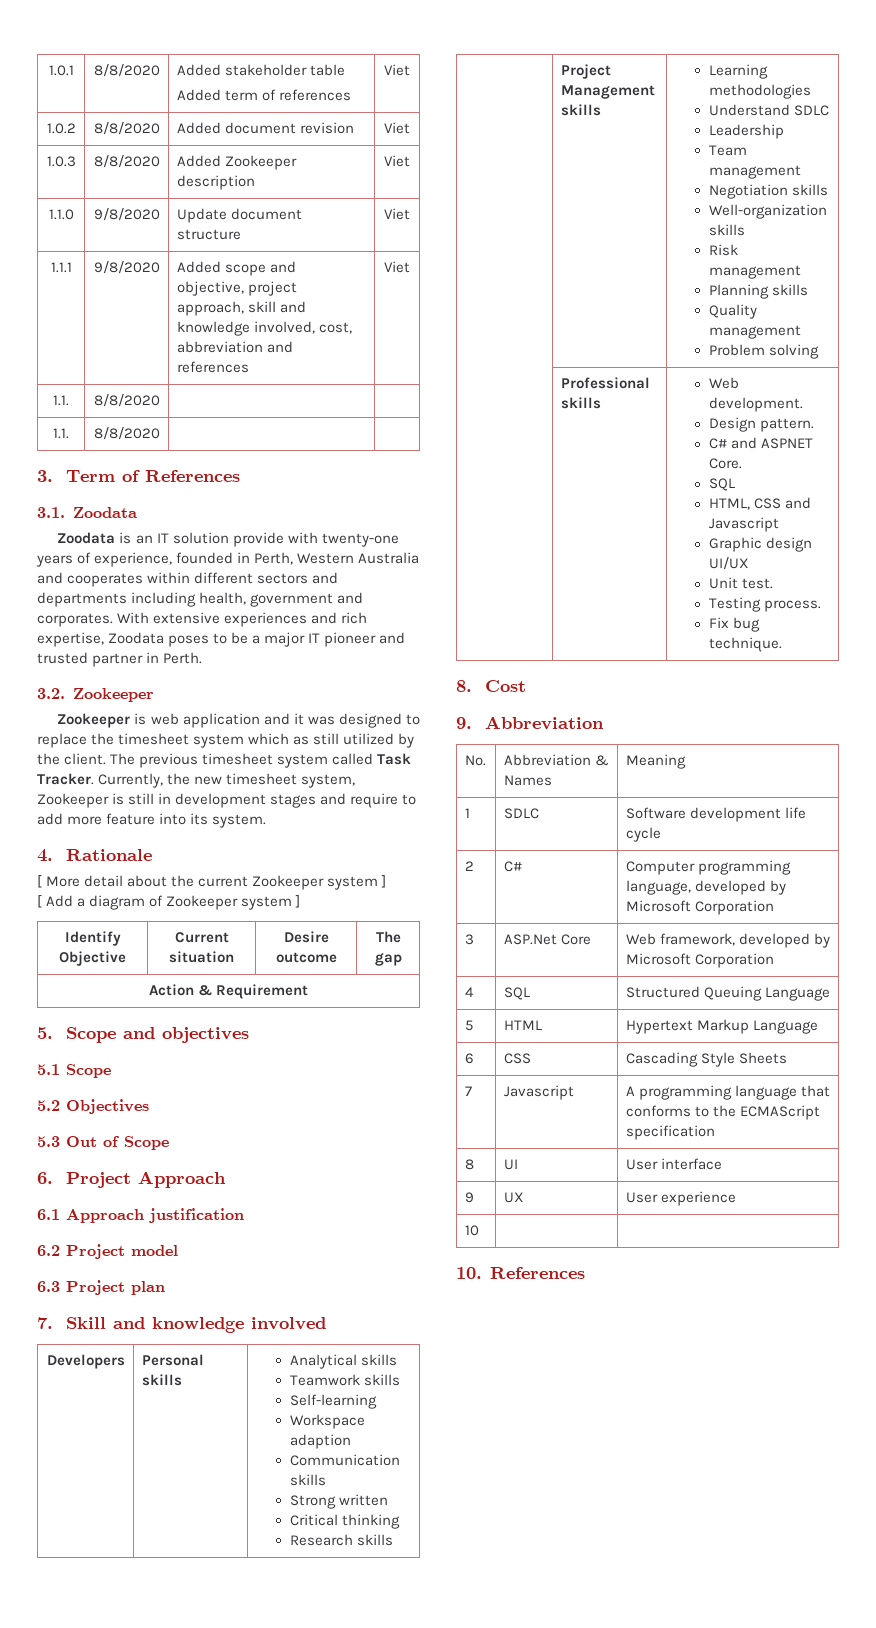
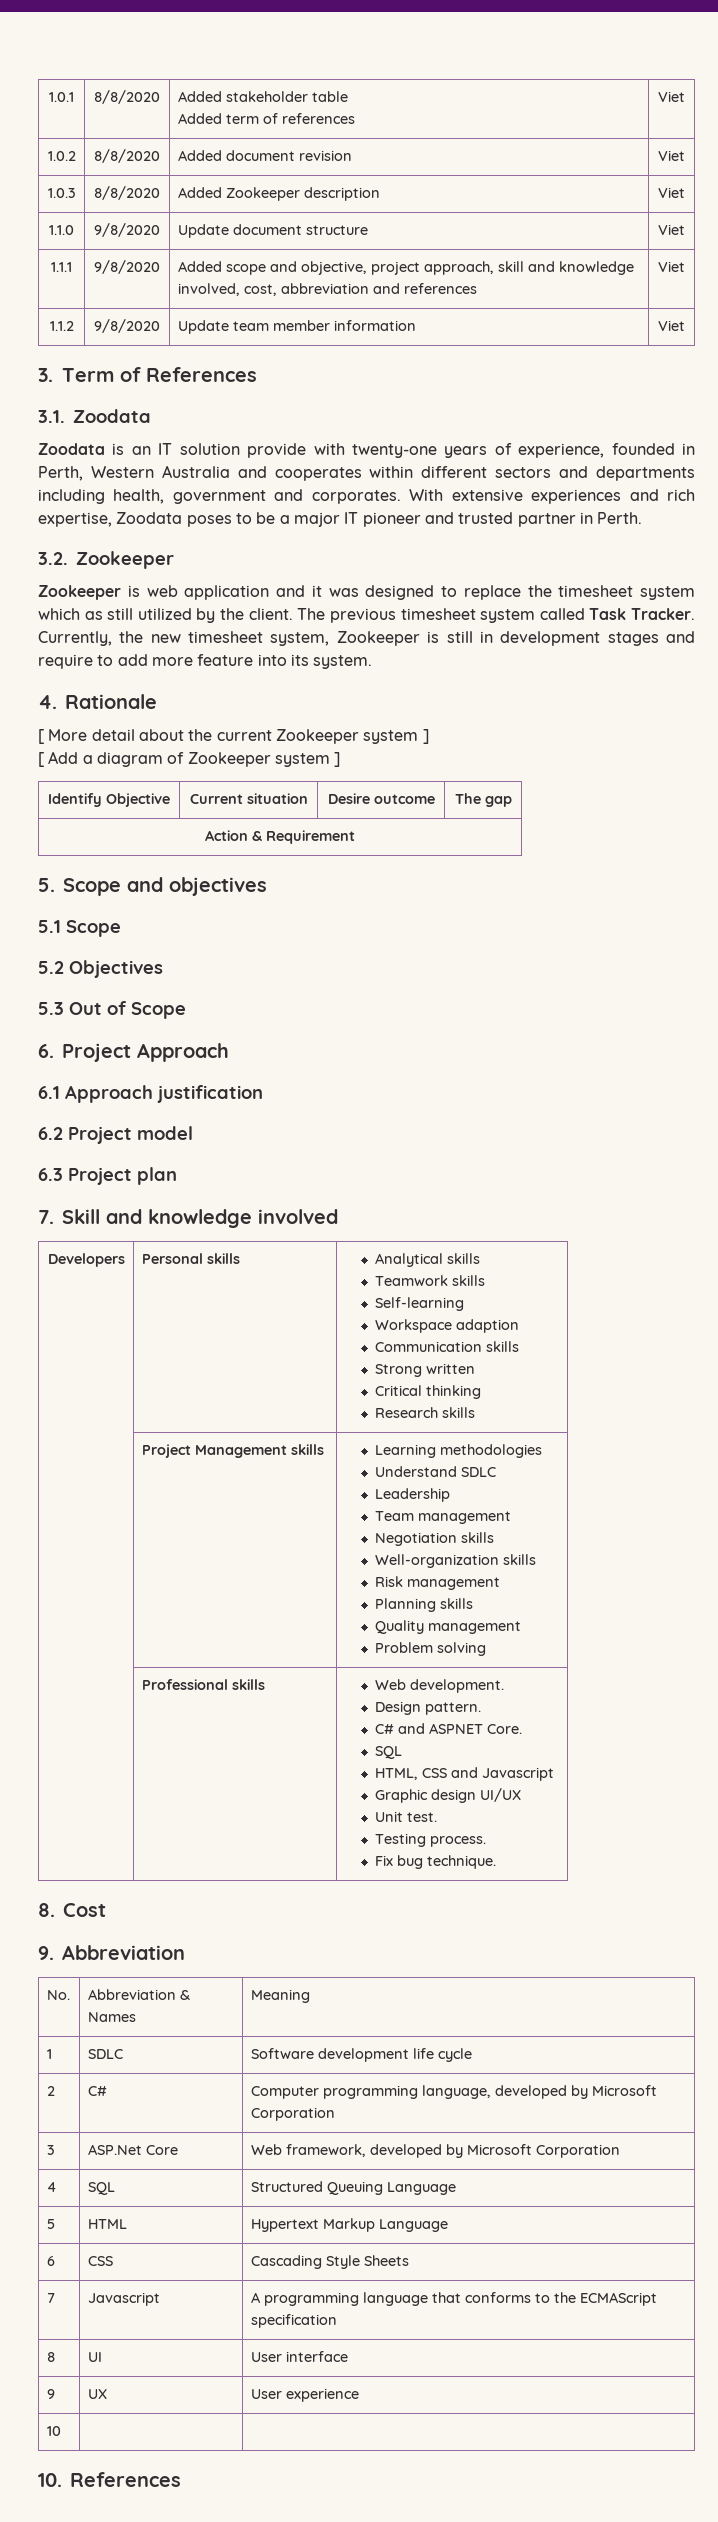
[53,395,69,406] [93,394,160,407] [53,428,69,439] [93,427,160,440] 1.1. | 8/8/2020 | | // 1.1. | 8/8/2020 | | -> [49,321,74,331] [94,319,160,333] [177,320,416,334] [658,320,685,331] 1.1.2 | 9/8/2020 | Update team member information | Viet

